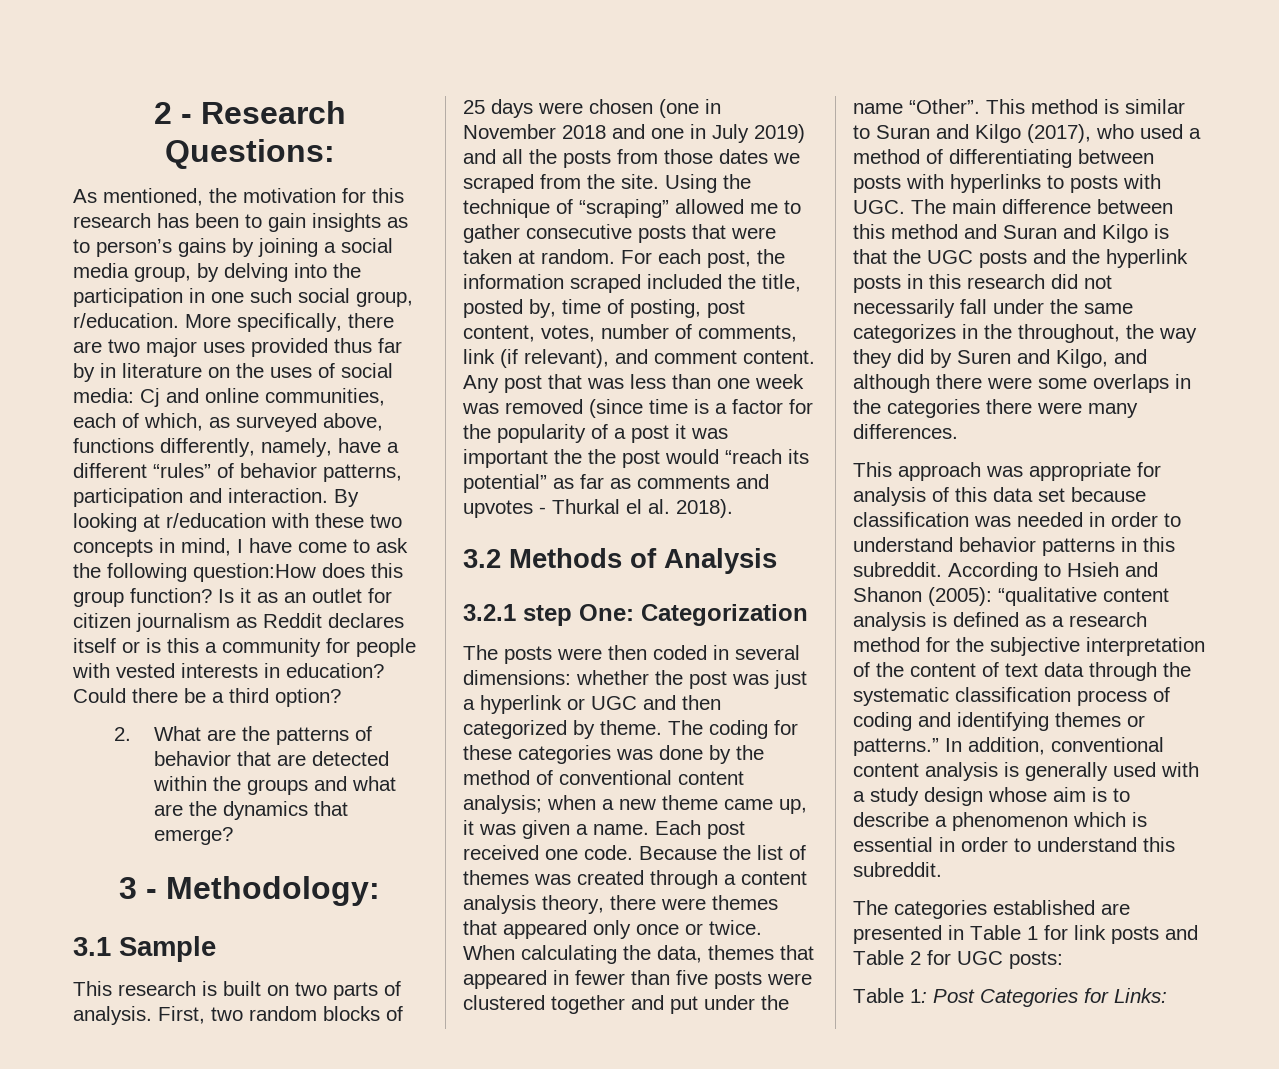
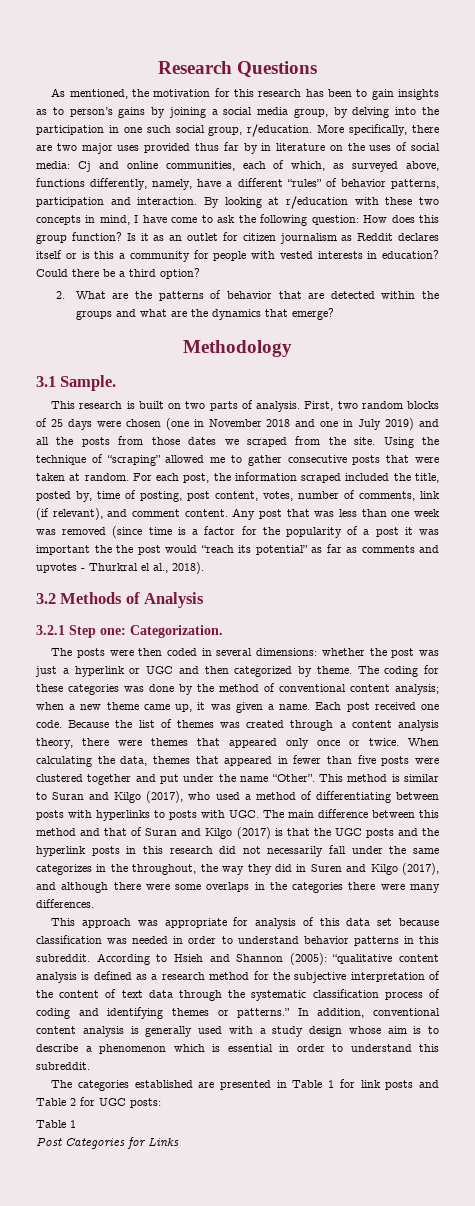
[153,101,346,124] [164,139,335,169] 2 - Research Questions: -> [157,61,318,77] Research Questions
[193,563,316,582] question:How -> [311,215,388,225] question: How
[119,876,380,906] 3 - Methodology: -> [183,340,292,357] Methodology
[119,936,216,962] Sample -> [60,375,117,391] Sample.
[552,499,670,514] Thurkal el al. -> [89,563,168,573] Thurkral el al.,
[523,604,808,626] step One: Categorization -> [69,625,223,638] Step one: Categorization.
[1003,224,1148,243] Suran and Kilgo -> [104,827,271,839] that of Suran and Kilgo (2017)
[930,349,952,368] by -> [296,864,307,872] in
[1056,349,1108,368] Kilgo, -> [370,863,440,875] Kilgo (2017),
[853,587,922,602] Shanon -> [236,954,284,962] Shannon
[910,989,927,1003] 1: -> [70,1120,76,1128] 1 //
[1114,988,1167,1003] Links: -> [148,1138,179,1146] Links

